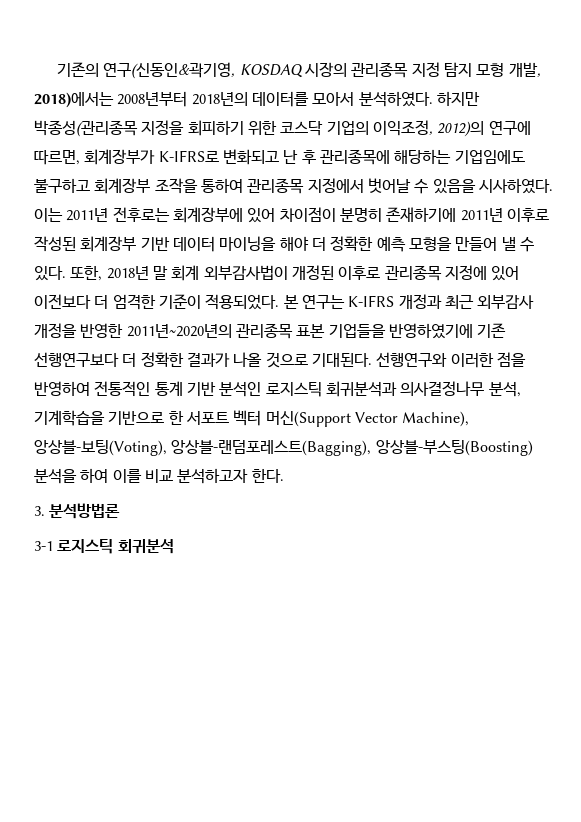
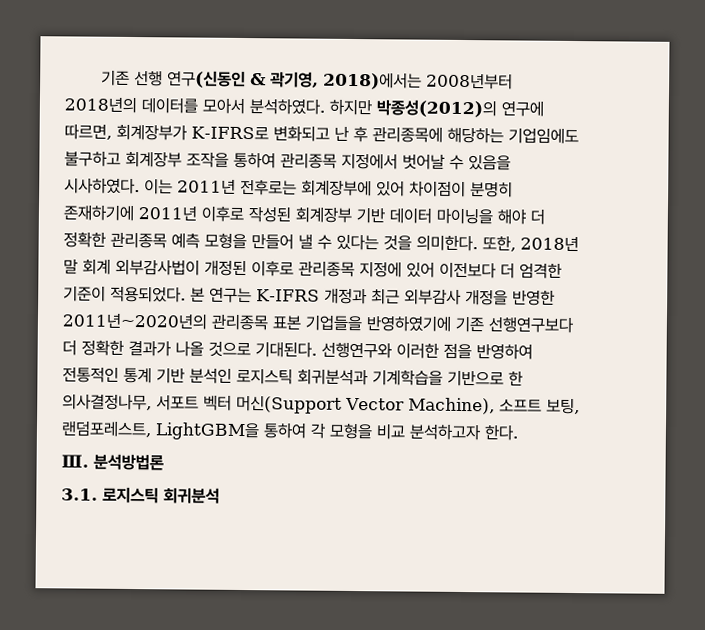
[57,62,541,79] 기존의 연구(신동인&곽기영, KOSDAQ 시장의 관리종목 지정 탐지 모형 개발, -> [100,69,319,89] 기존 선행 연구(신동인 & 곽기영,
[34,120,485,137] 박종성(관리종목 지정을 회피하기 위한 코스닥 기업의 이익조정, 2012)의 -> [376,99,497,118] 박종성(2012)의
(374, 243) none -> [110,231,167,249] 관리종목
[34,266,66,281] 있다. -> [336,233,478,252] 있다는 것을 의미한다.
[400,381,521,397] 의사결정나무 분석, -> (368, 377) none
(184, 417) none -> [62,393,152,411] 의사결정나무,
[34,440,533,456] [34,468,142,484] 앙상블-보팅(Voting), 앙상블-랜덤포레스트(Bagging), 앙상블-부스팅(Boosting) 분석을 하여 이를 -> [498,398,580,415] [61,420,373,441] 소프트 보팅, 랜덤포레스트, LightGBM을 통하여 각 모형을
[34,506,45,516] 3. -> [61,454,89,468] Ⅲ.
[34,541,53,551] 3-1 -> [61,488,98,501] 3.1.

